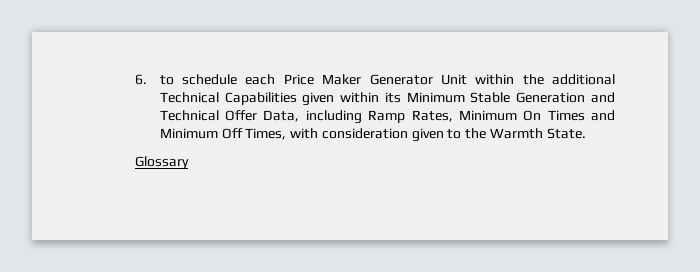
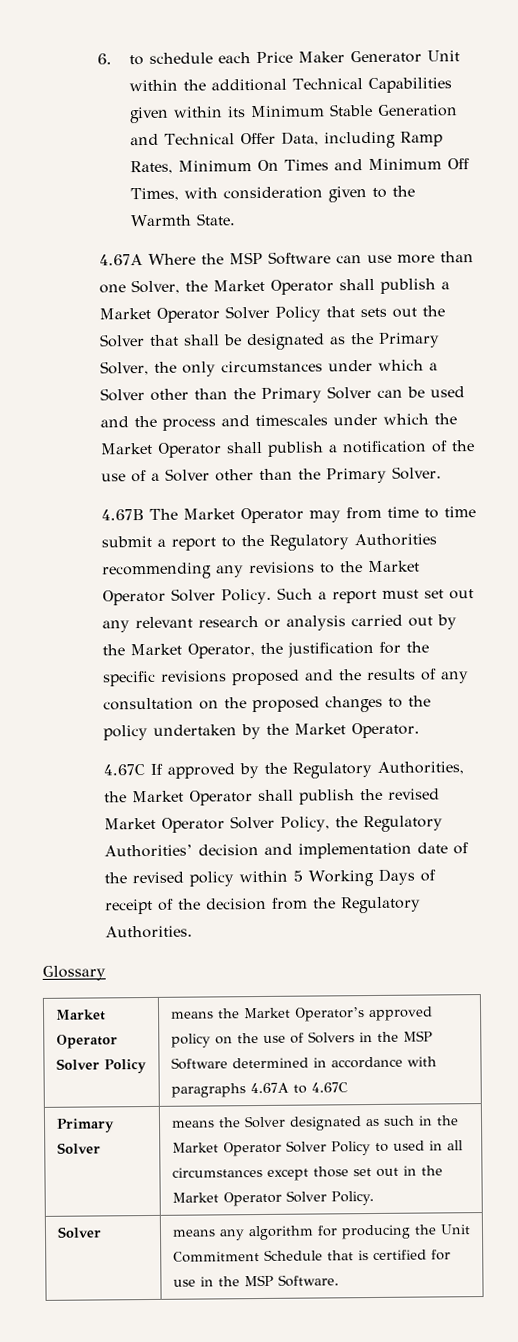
[134,156,189,169] Glossary -> [99,251,475,266] [99,278,451,295] [99,305,446,323] [99,332,441,351] [100,359,439,377] [100,385,466,403] [100,413,458,431] [100,440,476,458] [101,466,443,484] [101,506,477,524] [101,533,438,551] [102,560,421,580] [102,587,475,606] [102,614,458,633] [102,641,430,659] [102,668,470,687] [103,695,432,713] [103,722,421,741] [103,761,465,779] [104,788,441,806] [104,815,444,833] [104,842,470,859] [104,868,437,887] [105,896,422,915] [105,925,194,939] [42,965,106,981] [55,1009,106,1021] [55,1034,118,1049] [55,1058,147,1074] [170,1006,433,1022] [170,1030,433,1048] [170,1056,437,1070] [170,1082,348,1098] [55,1118,115,1133] [56,1142,101,1154] [171,1115,459,1131] [171,1140,463,1157] [171,1165,443,1181] [171,1190,375,1207] [56,1226,102,1238] [171,1224,471,1241] [172,1249,451,1263] [172,1274,339,1287] 4.67A Where the MSP Software can use more than one Solver, the Market Operator shall publish a Market Operator Solver Policy that sets out the Solver that shall be designated as the Primary Solver, the only circumstances under which a Solver other than the Primary Solver can be used and the process and timescales under which the Market Operator shall publish a notification of the use of a Solver other than the Primary Solver. // 4.67B The Market Operator may from time to time submit a report to the Regulatory Authorities recommending any revisions to the Market Operator Solver Policy. Such a report must set out any relevant research or analysis carried out by the Market Operator, the justification for the specific revisions proposed and the results of any consultation on the proposed changes to the policy undertaken by the Market Operator. // 4.67C If approved by the Regulatory Authorities, the Market Operator shall publish the revised Market Operator Solver Policy, the Regulatory Authorities’ decision and implementation date of the revised policy within 5 Working Days of receipt of the decision from the Regulatory Authorities. // Glossary // Market Operator Solver Policy | means the Market Operator’s approved policy on the use of Solvers in the MSP Software determined in accordance with paragraphs 4.67A to 4.67C // Primary Solver | means the Solver designated as such in the Market Operator Solver Policy to used in all circumstances except those set out in the Market Operator Solver Policy. // Solver | means any algorithm for producing the Unit Commitment Schedule that is certified for use in the MSP Software.

